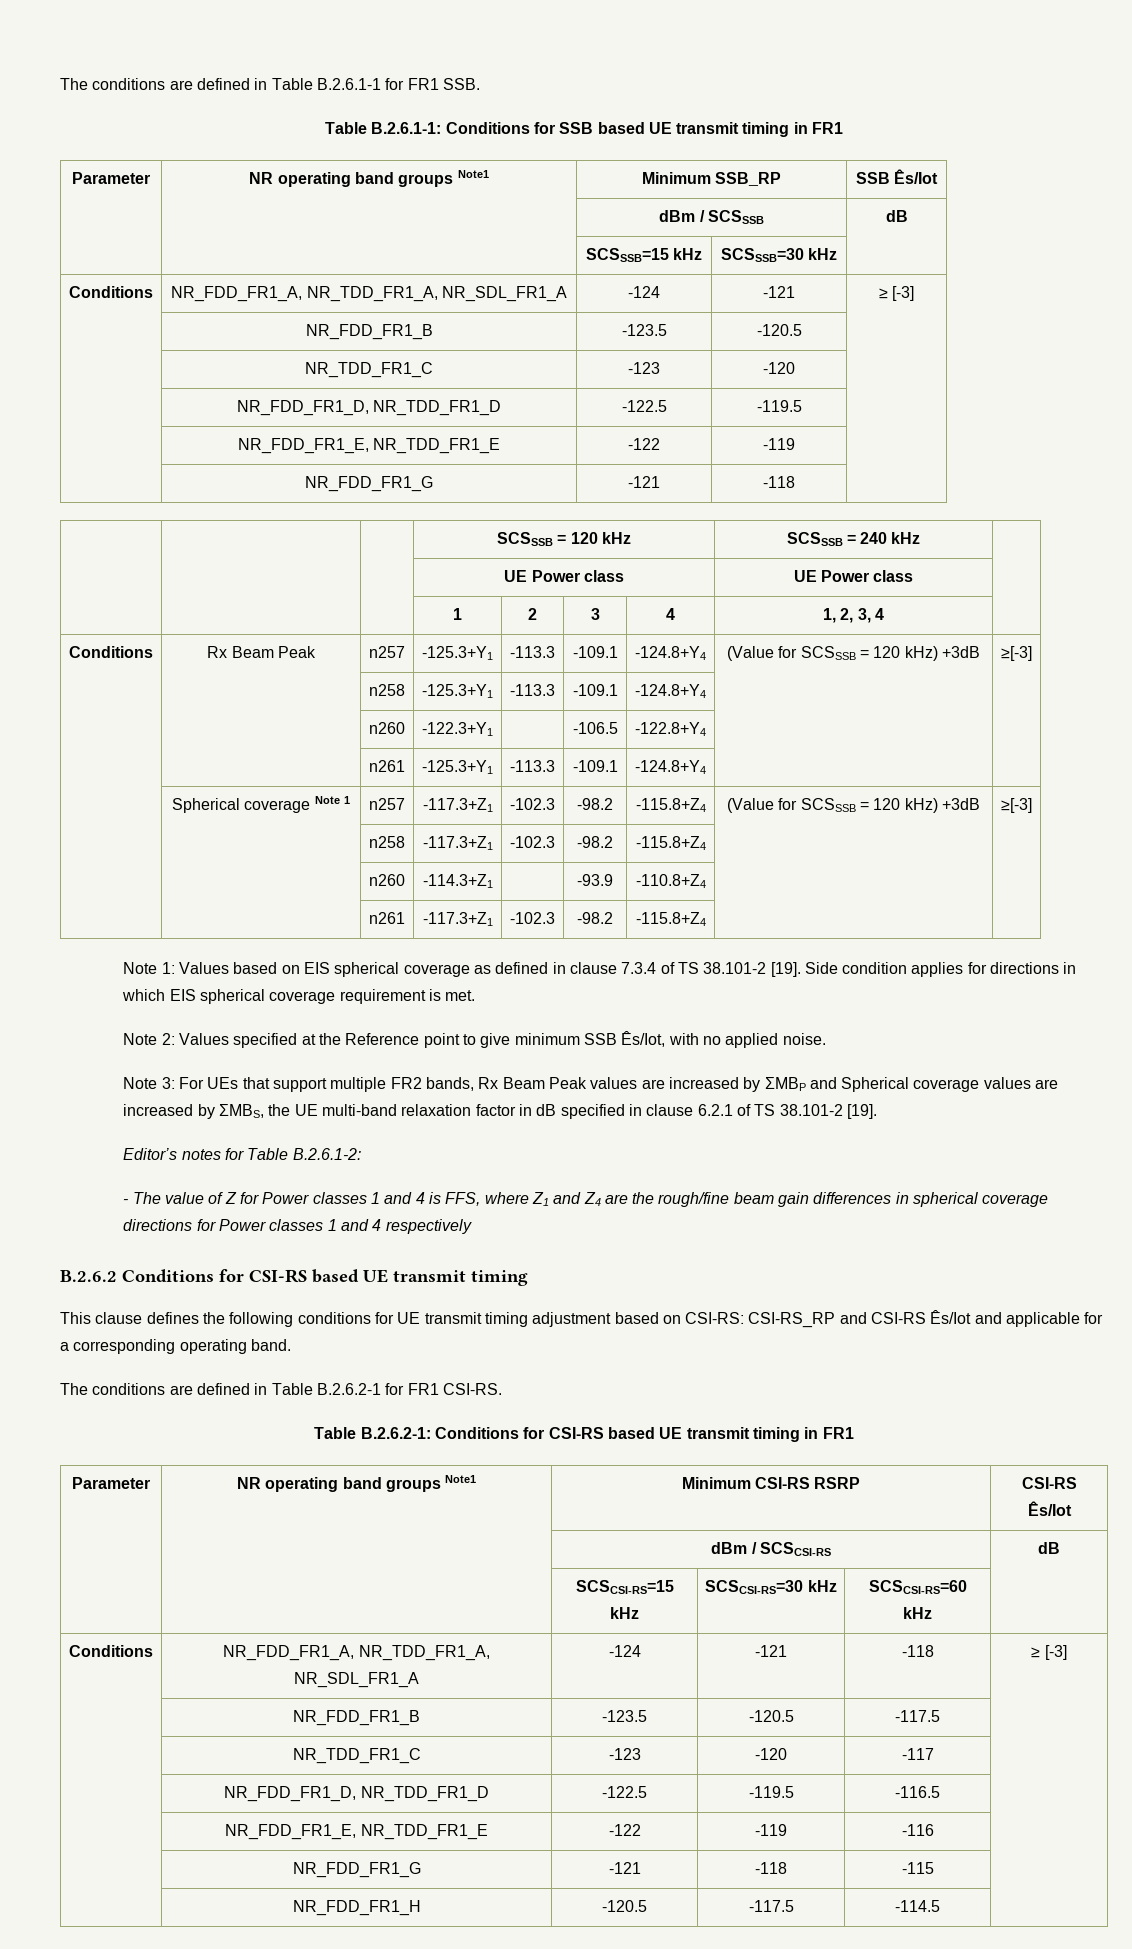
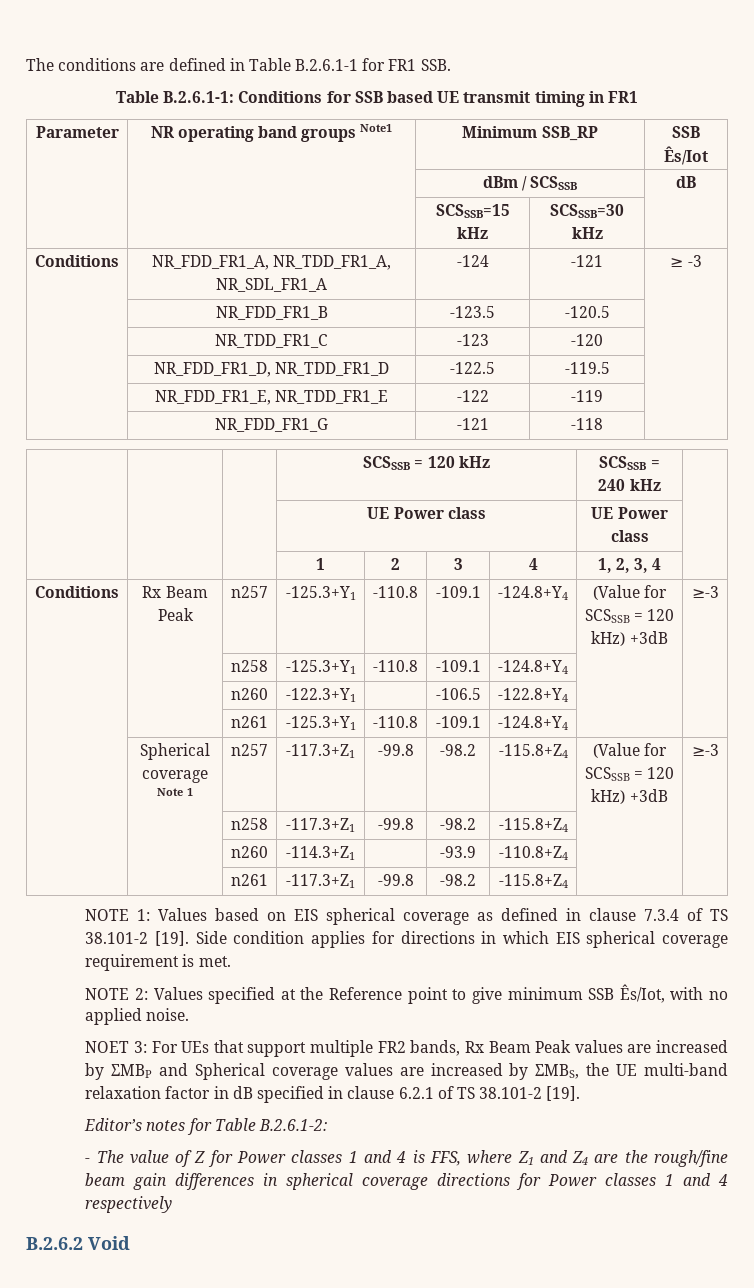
[892,286,915,301] [-3] -> [687,255,702,267] -3
[510,646,555,658] -113.3 -> [373,586,418,598] -110.8
[1001,646,1032,661] ≥[-3] -> [691,586,719,598] ≥-3
[510,684,555,696] -113.3 -> [373,660,418,672] -110.8
[510,760,555,772] -113.3 -> [373,716,418,728] -110.8
[510,798,555,810] -102.3 -> [377,744,414,756] -99.8
[1001,798,1032,813] ≥[-3] -> [691,744,719,756] ≥-3
[510,836,555,848] -102.3 -> [377,818,414,830] -99.8
[510,912,555,924] [577,912,613,924] [635,912,706,926] [123,962,158,974] -102.3 | -98.2 | -115.8+Z4 | | // Note -> [377,874,414,886] [440,874,476,886] [498,874,568,888] [85,909,130,921] -99.8 | -98.2 | -115.8+Z4 | | // NOTE
[123,1033,158,1045] Note -> [85,988,130,1000] NOTE
[123,1077,158,1089] Note -> [85,1041,130,1053] NOET
[122,1269,528,1286] [60,1310,1104,1328] [60,1339,291,1354] [60,1383,502,1395] [314,1427,854,1442] [72,1477,150,1489] [236,1475,477,1492] [681,1477,861,1489] [1021,1477,1077,1489] [1027,1501,1072,1516] [711,1542,831,1556] [1038,1542,1060,1554] [575,1580,674,1594] [610,1607,639,1619] [705,1580,837,1594] [868,1580,967,1594] [903,1607,932,1619] [69,1645,153,1657] [223,1645,490,1661] [294,1672,419,1688] [608,1645,641,1657] [755,1645,787,1657] [901,1645,934,1657] [1031,1645,1067,1660] [293,1710,420,1726] [602,1710,647,1722] [748,1710,794,1722] [895,1710,940,1722] [292,1748,421,1764] [608,1748,641,1760] [755,1748,787,1760] [901,1748,934,1760] [224,1786,489,1802] [602,1786,647,1798] [748,1786,794,1798] [895,1786,940,1798] [225,1824,488,1840] [608,1824,641,1836] [755,1824,787,1836] [901,1824,934,1836] [292,1862,421,1878] [608,1862,641,1874] [755,1862,787,1874] [901,1862,934,1874] [292,1900,421,1916] [602,1900,647,1912] [748,1900,794,1912] [895,1900,940,1912] Conditions for CSI-RS based UE transmit timing // This clause defines the following conditions for UE transmit timing adjustment based on CSI-RS: CSI-RS_RP and CSI-RS Ês/Iot and applicable for a corresponding operating band. // The conditions are defined in Table B.2.6.2-1 for FR1 CSI-RS. // Table B.2.6.2-1: Conditions for CSI-RS based UE transmit timing in FR1 // Parameter | NR operating band groups Note1 | Minimum CSI-RS RSRP | CSI-RS Ês/Iot // | | dBm / SCSCSI-RS | dB // | | SCSCSI-RS=15 kHz | SCSCSI-RS=30 kHz | SCSCSI-RS=60 kHz | // Conditions | NR_FDD_FR1_A, NR_TDD_FR1_A, NR_SDL_FR1_A | -124 | -121 | -118 | ≥ [-3] // | NR_FDD_FR1_B | -123.5 | -120.5 | -117.5 | // | NR_TDD_FR1_C | -123 | -120 | -117 | // | NR_FDD_FR1_D, NR_TDD_FR1_D | -122.5 | -119.5 | -116.5 | // | NR_FDD_FR1_E, NR_TDD_FR1_E | -122 | -119 | -116 | // | NR_FDD_FR1_G | -121 | -118 | -115 | // | NR_FDD_FR1_H | -120.5 | -117.5 | -114.5 | -> [88,1236,130,1250] Void

